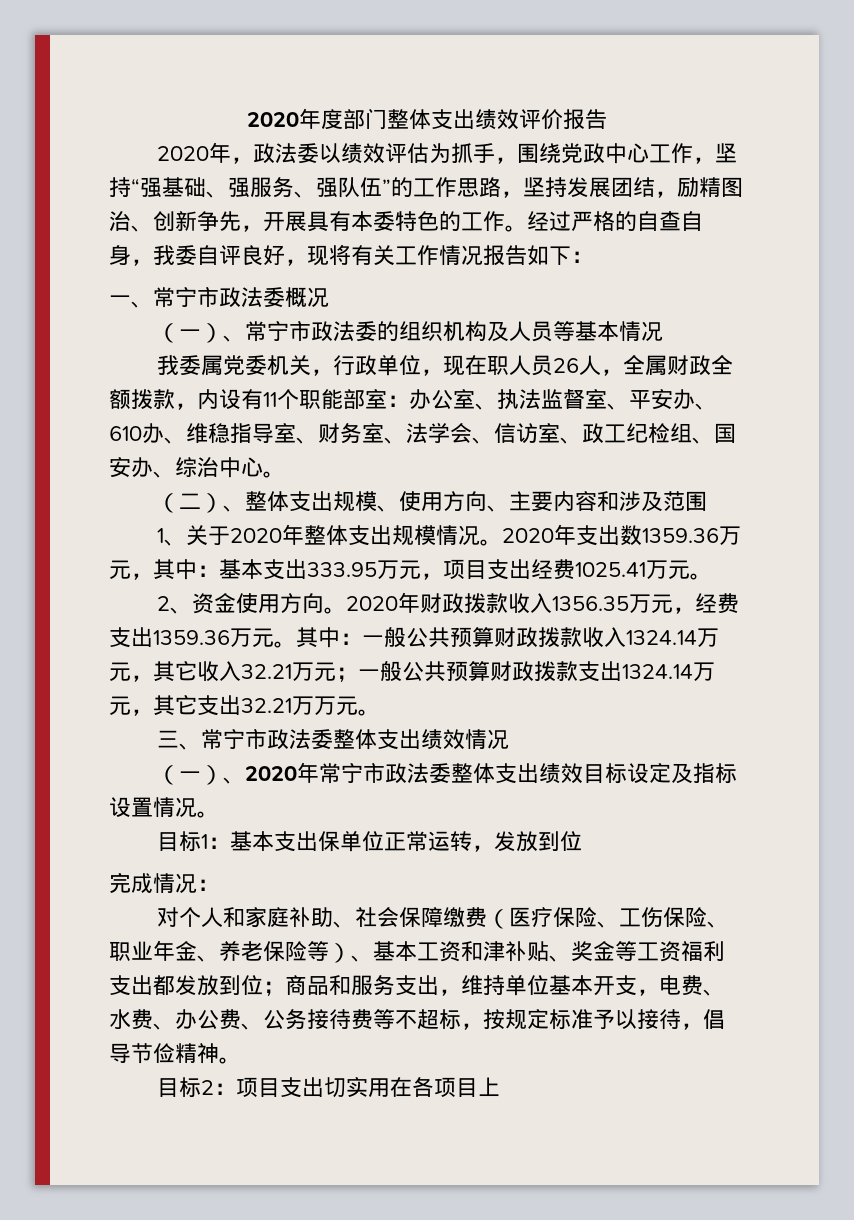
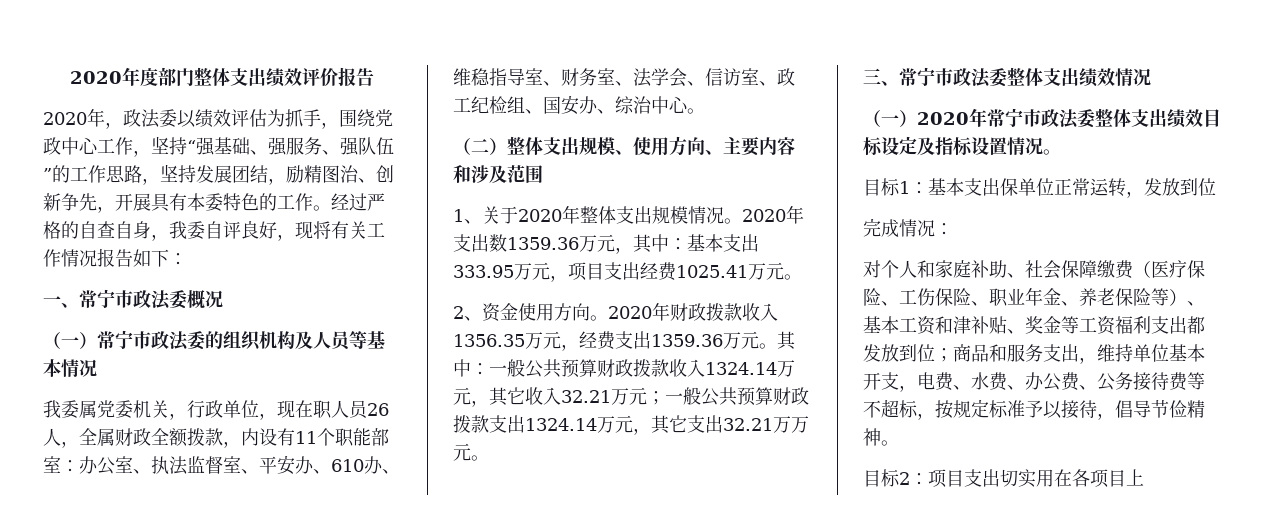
[223,335,246,342] 、 -> (97, 340) none
[223,505,246,512] 、 -> (507, 146) none
[223,777,246,784] 、 -> (917, 118) none

